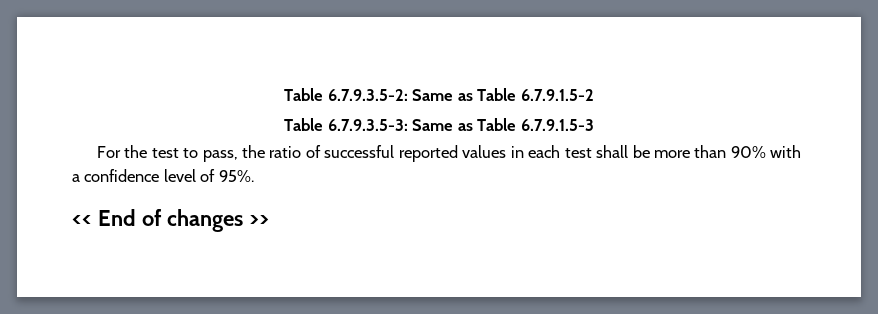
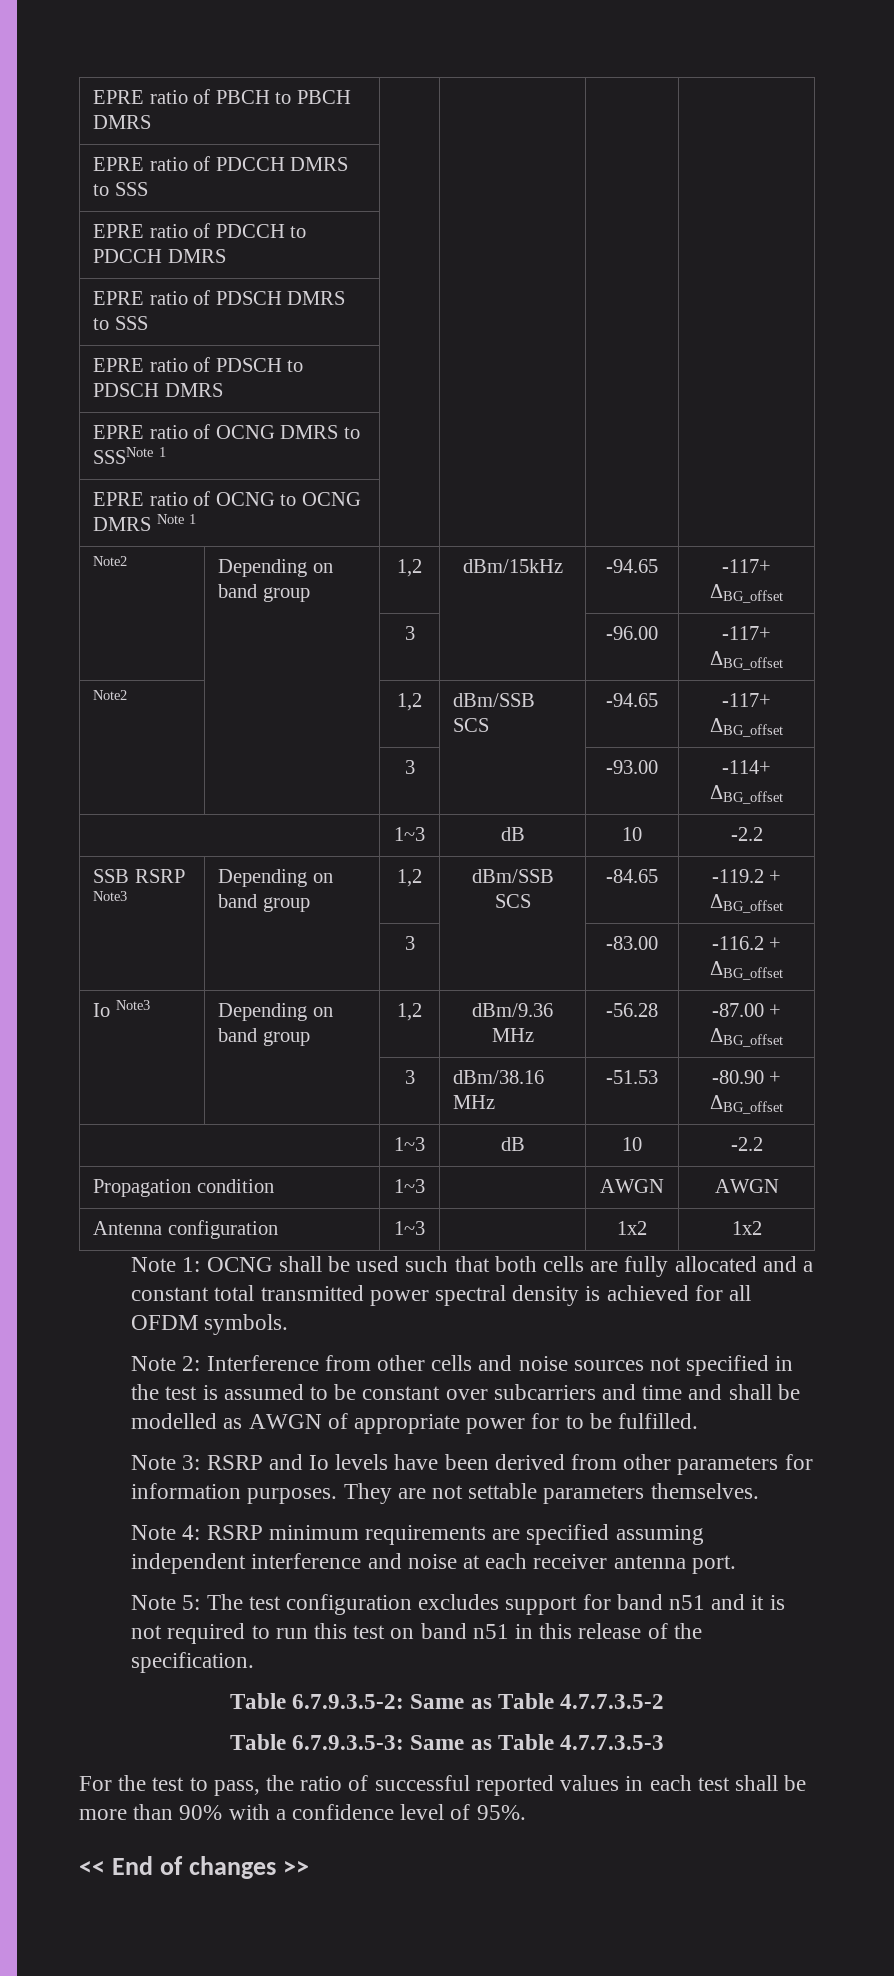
(284, 94) none -> [92,89,351,104] [92,115,151,129] [92,156,349,171] [92,182,148,196] [92,223,307,238] [92,249,226,263] [92,290,346,305] [92,316,148,330] [92,357,304,372] [92,383,223,397] [92,424,360,439] [92,447,166,464] [92,491,361,506] [92,514,197,531] [92,556,127,566] [217,559,333,577] [217,584,310,602] [397,559,422,577] [462,559,563,573] [606,559,658,573] [722,559,771,573] [710,584,783,603] [404,626,415,640] [606,626,658,640] [722,626,771,640] [710,651,783,670] [92,690,127,700] [397,693,422,711] [452,693,535,707] [452,718,489,732] [606,693,658,707] [722,693,771,707] [710,718,783,737] [404,760,415,774] [606,760,658,774] [722,760,771,774] [710,785,783,804] [394,827,425,841] [500,827,525,841] [622,827,642,841] [730,827,763,841] [92,869,185,883] [92,891,127,901] [217,869,333,887] [217,894,310,912] [397,869,422,887] [471,869,554,883] [494,894,531,908] [606,869,658,883] [711,869,782,883] [710,894,783,913] [404,936,415,950] [606,936,658,950] [711,936,782,950] [710,961,783,980] [92,1000,150,1017] [217,1003,333,1021] [217,1028,310,1046] [397,1003,422,1021] [472,1003,553,1017] [491,1028,534,1042] [606,1003,658,1017] [711,1003,782,1017] [710,1028,783,1047] [404,1070,415,1084] [452,1070,544,1084] [452,1095,495,1109] [606,1070,658,1084] [711,1070,782,1084] [710,1095,783,1114] [394,1137,425,1151] [500,1137,525,1151] [622,1137,642,1151] [730,1137,763,1151] [92,1179,274,1197] [394,1179,425,1193] [600,1179,664,1193] [714,1179,779,1193] [92,1220,278,1239] [394,1221,425,1235] [617,1221,647,1235] [731,1221,762,1235] [131,1256,814,1277] [131,1285,752,1306] [131,1314,289,1335] [131,1355,794,1376] [131,1384,800,1400] [131,1413,699,1434] [131,1454,813,1475] [131,1483,759,1504] [131,1524,704,1545] [131,1553,736,1574] [131,1594,785,1615] [131,1623,702,1644] [131,1652,255,1673] EPRE ratio of PBCH to PBCH DMRS | | | | // EPRE ratio of PDCCH DMRS to SSS | | | | // EPRE ratio of PDCCH to PDCCH DMRS | | | | // EPRE ratio of PDSCH DMRS to SSS | | | | // EPRE ratio of PDSCH to PDSCH DMRS | | | | // EPRE ratio of OCNG DMRS to SSSNote 1 | | | | // EPRE ratio of OCNG to OCNG DMRS Note 1 | | | | // Note2 | Depending on band group | 1,2 | dBm/15kHz | -94.65 | -117+ ΔBG_offset // | | 3 | | -96.00 | -117+ ΔBG_offset // Note2 | | 1,2 | dBm/SSB SCS | -94.65 | -117+ ΔBG_offset // | | 3 | | -93.00 | -114+ ΔBG_offset // | 1~3 | dB | 10 | -2.2 // SSB RSRP Note3 | Depending on band group | 1,2 | dBm/SSB SCS | -84.65 | -119.2 + ΔBG_offset // | | 3 | | -83.00 | -116.2 + ΔBG_offset // Io Note3 | Depending on band group | 1,2 | dBm/9.36 MHz | -56.28 | -87.00 + ΔBG_offset // | | 3 | dBm/38.16 MHz | -51.53 | -80.90 + ΔBG_offset // | 1~3 | dB | 10 | -2.2 // Propagation condition | 1~3 | | AWGN | AWGN // Antenna configuration | 1~3 | | 1x2 | 1x2 // Note 1: OCNG shall be used such that both cells are fully allocated and a constant total transmitted power spectral density is achieved for all OFDM symbols. // Note 2: Interference from other cells and noise sources not specified in the test is assumed to be constant over subcarriers and time and shall be modelled as AWGN of appropriate power for to be fulfilled. // Note 3: RSRP and Io levels have been derived from other parameters for information purposes. They are not settable parameters themselves. // Note 4: RSRP minimum requirements are specified assuming independent interference and noise at each receiver antenna port. // Note 5: The test configuration excludes support for band n51 and it is not required to run this test on band n51 in this release of the specification. //
[520,89,594,101] 6.7.9.1.5-2 -> [560,1694,665,1709] 4.7.7.3.5-2
[520,119,594,131] 6.7.9.1.5-3 -> [560,1735,665,1750] 4.7.7.3.5-3

